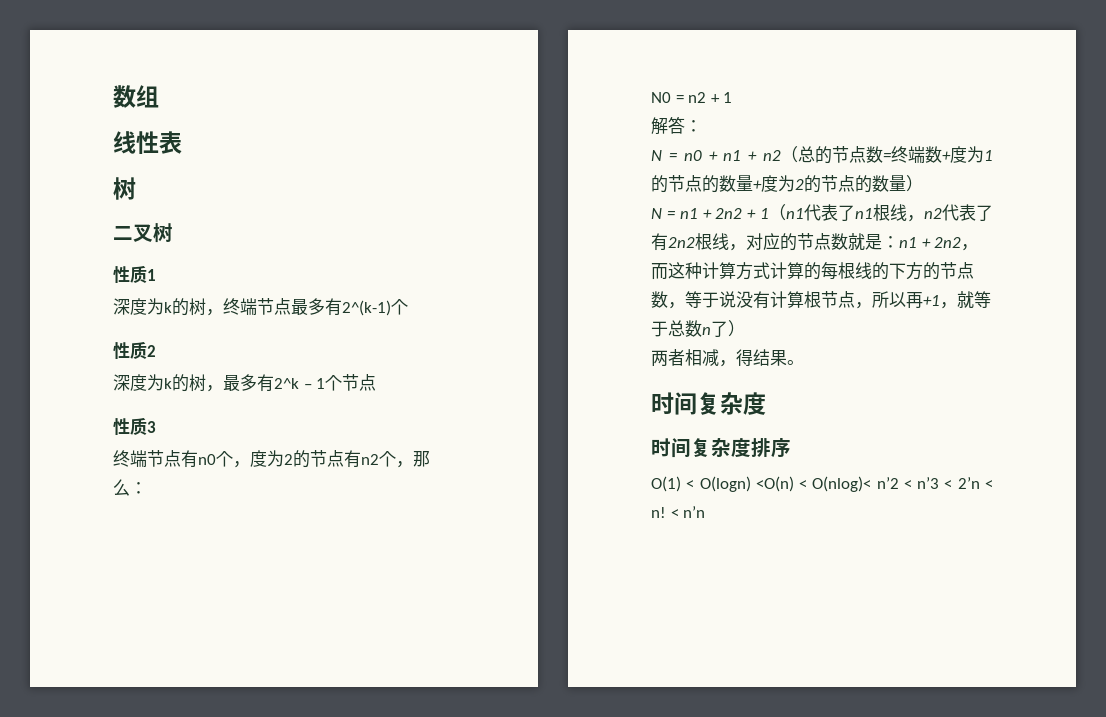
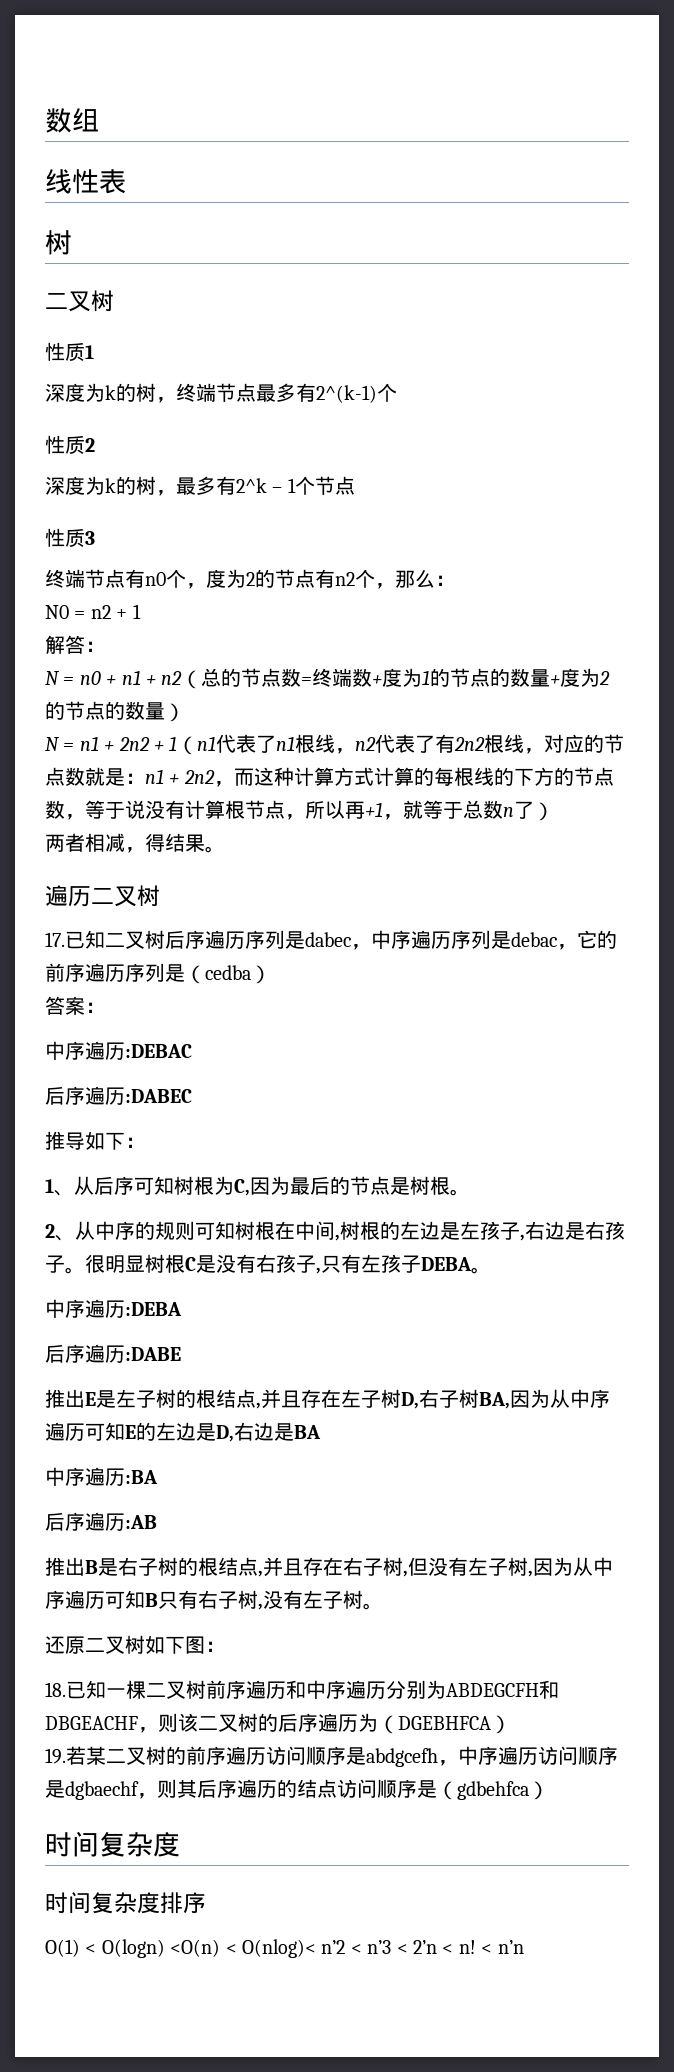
(804, 362) none -> [45,885,160,907] [45,930,617,950] [45,963,271,984] [45,996,105,1015] [45,1041,192,1060] [45,1086,192,1105] [45,1131,145,1150] [45,1176,470,1196] [45,1221,625,1241] [45,1254,491,1274] [45,1299,182,1318] [45,1344,181,1363] [45,1389,610,1409] [45,1422,321,1442] [45,1467,158,1486] [45,1512,157,1531] [45,1557,613,1577] [45,1590,383,1610] [45,1635,225,1654] [45,1680,559,1699] [45,1713,511,1734] [45,1746,618,1767] [45,1779,549,1800] // 遍历二叉树 // 17.已知二叉树后序遍历序列是dabec，中序遍历序列是debac，它的前序遍历序列是（cedba） // 答案： // 中序遍历:DEBAC // 后序遍历:DABEC // 推导如下： // 1、从后序可知树根为C,因为最后的节点是树根。 // 2、从中序的规则可知树根在中间,树根的左边是左孩子,右边是右孩子。很明显树根C是没有右孩子,只有左孩子DEBA。 // 中序遍历:DEBA // 后序遍历:DABE // 推出E是左子树的根结点,并且存在左子树D,右子树BA,因为从中序遍历可知E的左边是D,右边是BA // 中序遍历:BA // 后序遍历:AB // 推出B是右子树的根结点,并且存在右子树,但没有左子树,因为从中序遍历可知B只有右子树,没有左子树。 // 还原二叉树如下图： // 18.已知一棵二叉树前序遍历和中序遍历分别为ABDEGCFH和DBGEACHF，则该二叉树的后序遍历为（DGEBHFCA） // 19.若某二叉树的前序遍历访问顺序是abdgcefh，中序遍历访问顺序是dgbaechf，则其后序遍历的结点访问顺序是（gdbehfca）

